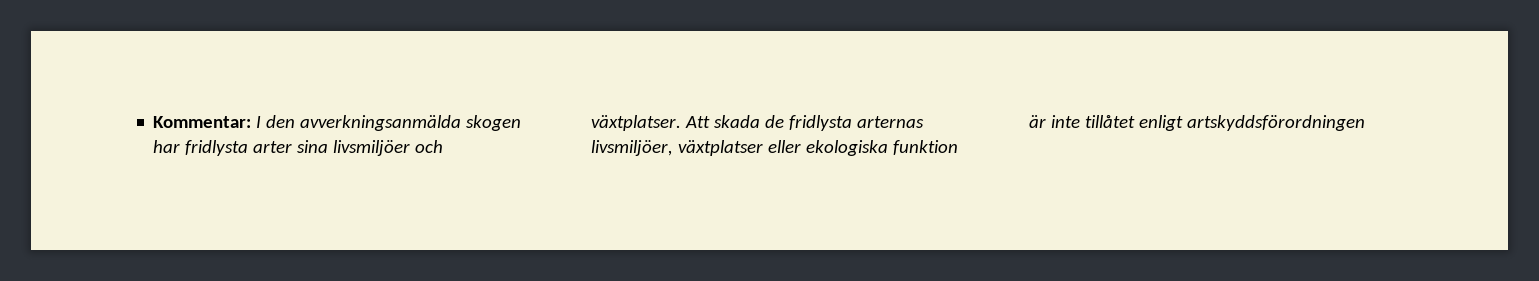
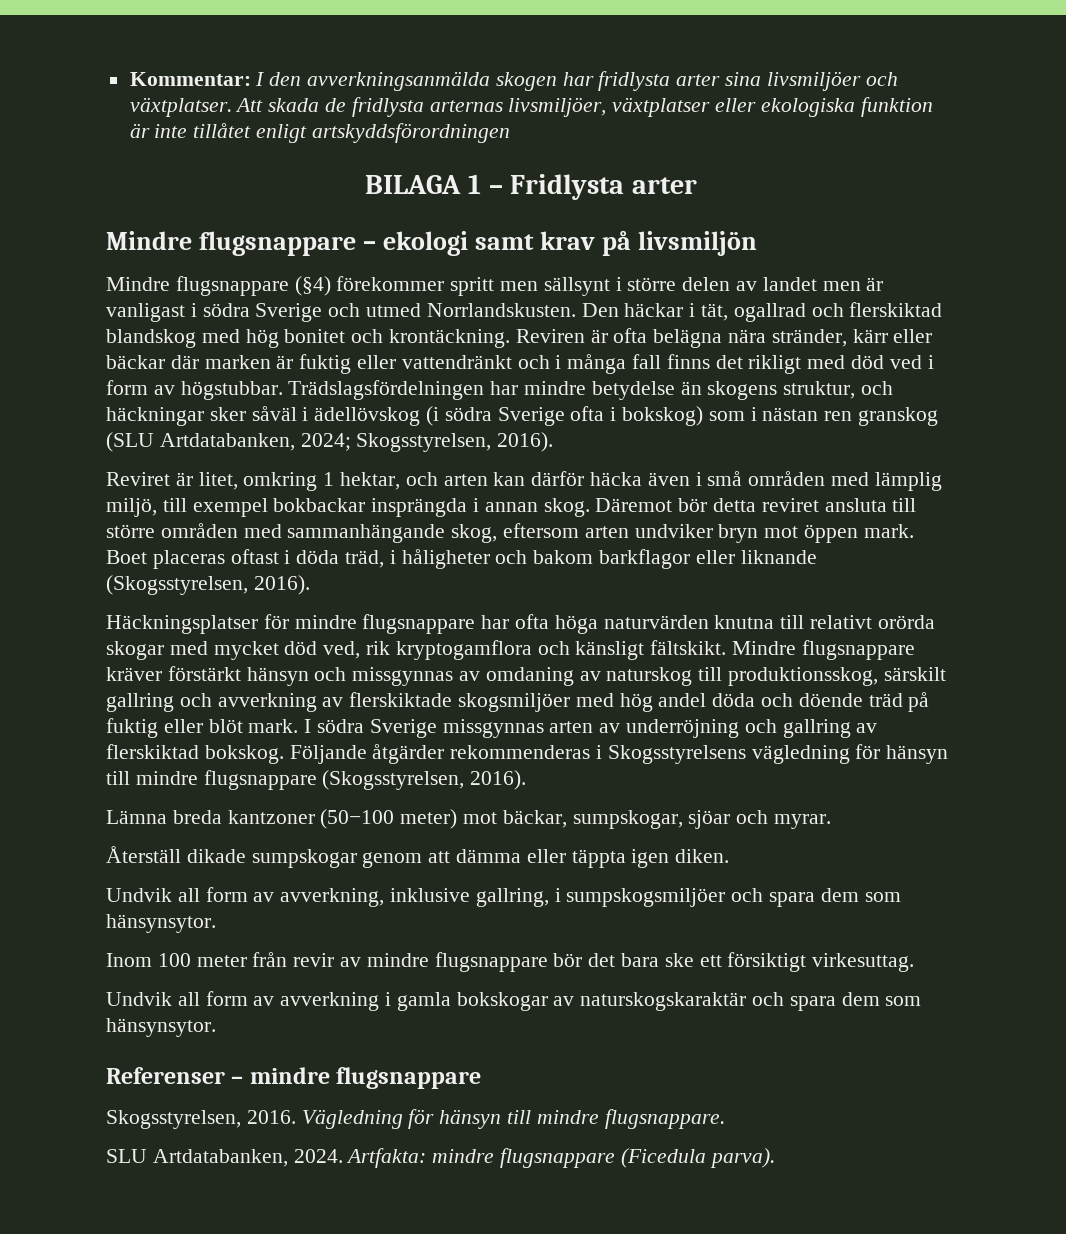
(1366, 123) none -> [365,174,697,200] [106,230,758,256] [106,276,884,296] [106,302,943,322] [106,328,933,348] [106,354,934,374] [106,380,894,400] [106,406,939,426] [106,432,554,452] [106,471,942,491] [106,498,917,517] [106,523,914,543] [106,549,817,569] [106,575,310,595] [106,614,935,634] [106,640,915,660] [106,666,946,686] [106,692,930,712] [106,718,878,738] [106,744,949,764] [106,770,527,790] [106,809,832,829] [106,846,730,868] [106,887,901,907] [106,914,216,933] [106,952,915,972] [106,991,922,1011] [106,1018,216,1037] [106,1067,482,1089] [106,1109,725,1129] [106,1148,775,1168] // BILAGA 1 – Fridlysta arter // Mindre flugsnappare – ekologi samt krav på livsmiljön // Mindre flugsnappare (§4) förekommer spritt men sällsynt i större delen av landet men är vanligast i södra Sverige och utmed Norrlandskusten. Den häckar i tät, ogallrad och flerskiktad blandskog med hög bonitet och krontäckning. Reviren är ofta belägna nära stränder, kärr eller bäckar där marken är fuktig eller vattendränkt och i många fall finns det rikligt med död ved i form av högstubbar. Trädslagsfördelningen har mindre betydelse än skogens struktur, och häckningar sker såväl i ädellövskog (i södra Sverige ofta i bokskog) som i nästan ren granskog (SLU Artdatabanken, 2024; Skogsstyrelsen, 2016). // Reviret är litet, omkring 1 hektar, och arten kan därför häcka även i små områden med lämplig miljö, till exempel bokbackar insprängda i annan skog. Däremot bör detta reviret ansluta till större områden med sammanhängande skog, eftersom arten undviker bryn mot öppen mark. Boet placeras oftast i döda träd, i håligheter och bakom barkflagor eller liknande (Skogsstyrelsen, 2016). // Häckningsplatser för mindre flugsnappare har ofta höga naturvärden knutna till relativt orörda skogar med mycket död ved, rik kryptogamflora och känsligt fältskikt. Mindre flugsnappare kräver förstärkt hänsyn och missgynnas av omdaning av naturskog till produktionsskog, särskilt gallring och avverkning av flerskiktade skogsmiljöer med hög andel döda och döende träd på fuktig eller blöt mark. I södra Sverige missgynnas arten av underröjning och gallring av flerskiktad bokskog. Följande åtgärder rekommenderas i Skogsstyrelsens vägledning för hänsyn till mindre flugsnappare (Skogsstyrelsen, 2016). // Lämna breda kantzoner (50−100 meter) mot bäckar, sumpskogar, sjöar och myrar. // Återställ dikade sumpskogar genom att dämma eller täppta igen diken. // Undvik all form av avverkning, inklusive gallring, i sumpskogsmiljöer och spara dem som hänsynsytor. // Inom 100 meter från revir av mindre flugsnappare bör det bara ske ett försiktigt virkesuttag. // Undvik all form av avverkning i gamla bokskogar av naturskogskaraktär och spara dem som hänsynsytor. // Referenser – mindre flugsnappare // Skogsstyrelsen, 2016. Vägledning för hänsyn till mindre flugsnappare. // SLU Artdatabanken, 2024. Artfakta: mindre flugsnappare (Ficedula parva).

